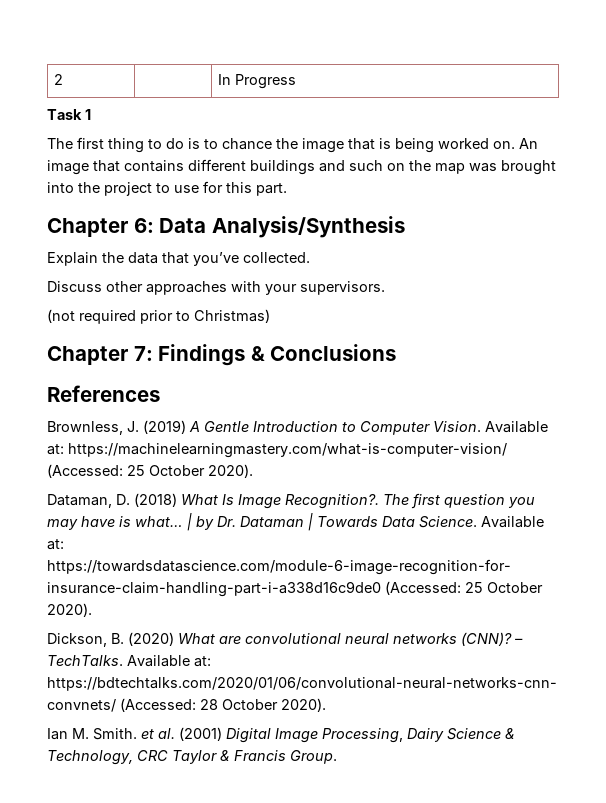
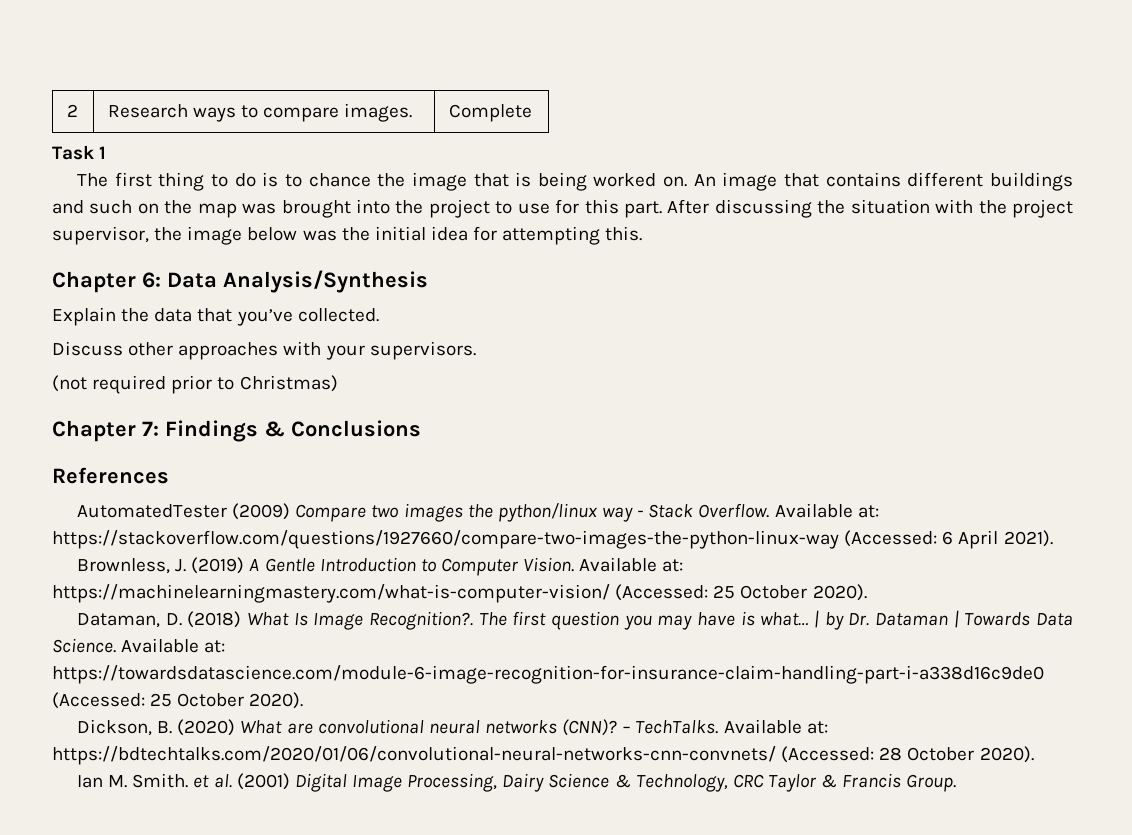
[217,74,296,89] | In Progress -> [107,103,413,122] [448,104,532,122] Research ways to compare images. | Complete
(287, 189) none -> [667,199,1074,218] [52,226,643,245] After discussing the situation with the project supervisor, the image below was the initial idea for attempting this.
(160, 393) none -> [77,503,879,522] [52,530,1053,549] // AutomatedTester (2009) Compare two images the python/linux way - Stack Overflow. Available at: https://stackoverflow.com/questions/1927660/compare-two-images-the-python-linux-way (Accessed: 6 April 2021).

